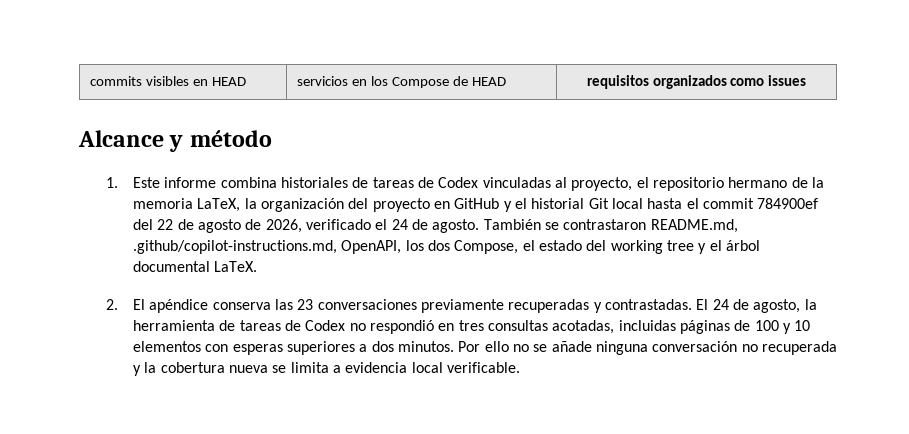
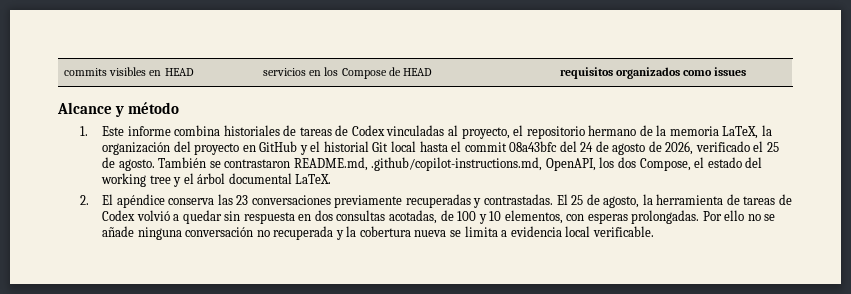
[757,198,819,209] [133,219,174,230] 784900ef del 22 -> [509,141,594,152] 08a43bfc del 24
[391,219,408,230] 24 -> [766,142,779,152] 25
[712,299,729,310] 24 -> [571,195,584,205] 25
[349,320,730,334] no respondió en tres consultas acotadas, incluidas páginas -> [136,210,437,224] volvió a quedar sin respuesta en dos consultas acotadas,
[133,341,202,352] elementos -> [504,210,563,224] elementos,
[287,341,455,355] superiores a dos minutos. -> [631,210,700,224] prolongadas.

